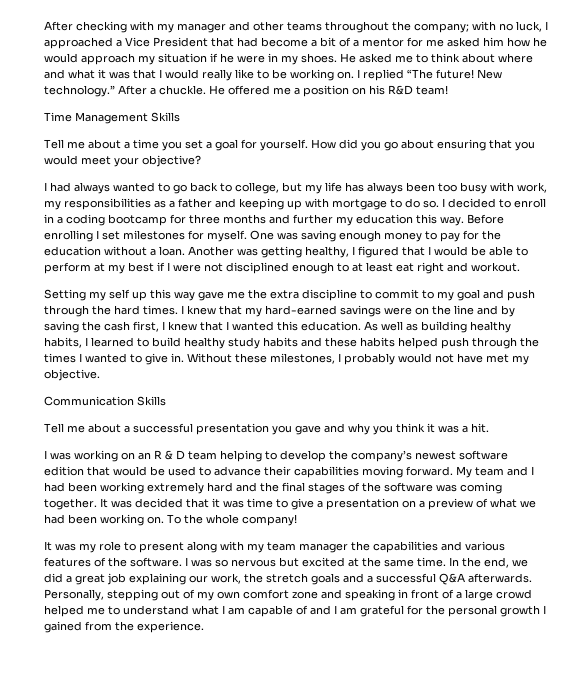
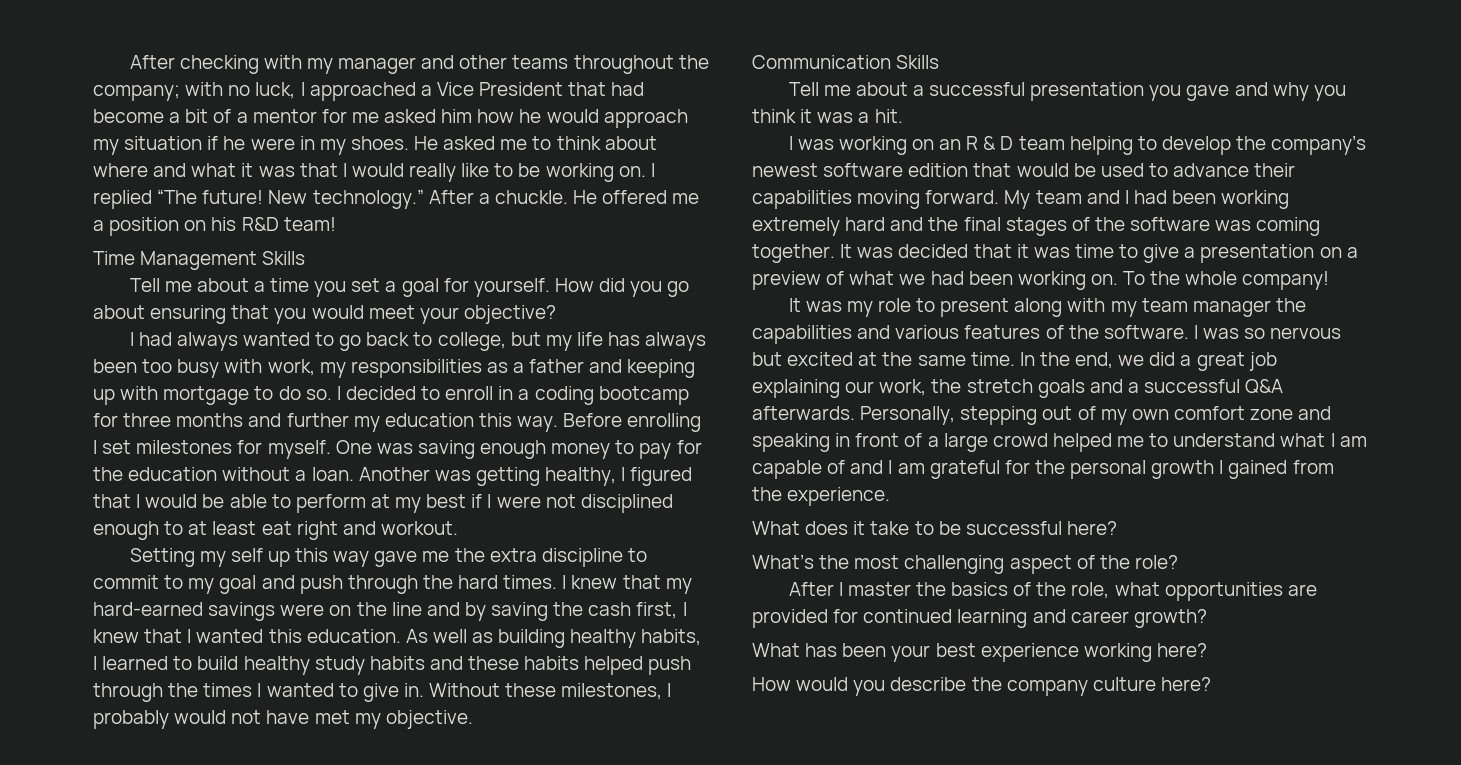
(204, 627) none -> [752,521,1117,535] [752,554,1178,574] [788,582,1317,601] [752,609,1207,628] [752,643,1207,662] [752,677,1211,696] // What does it take to be successful here? // What’s the most challenging aspect of the role? // After I master the basics of the role, what opportunities are provided for continued learning and career growth? // What has been your best experience working here? // How would you describe the company culture here?

